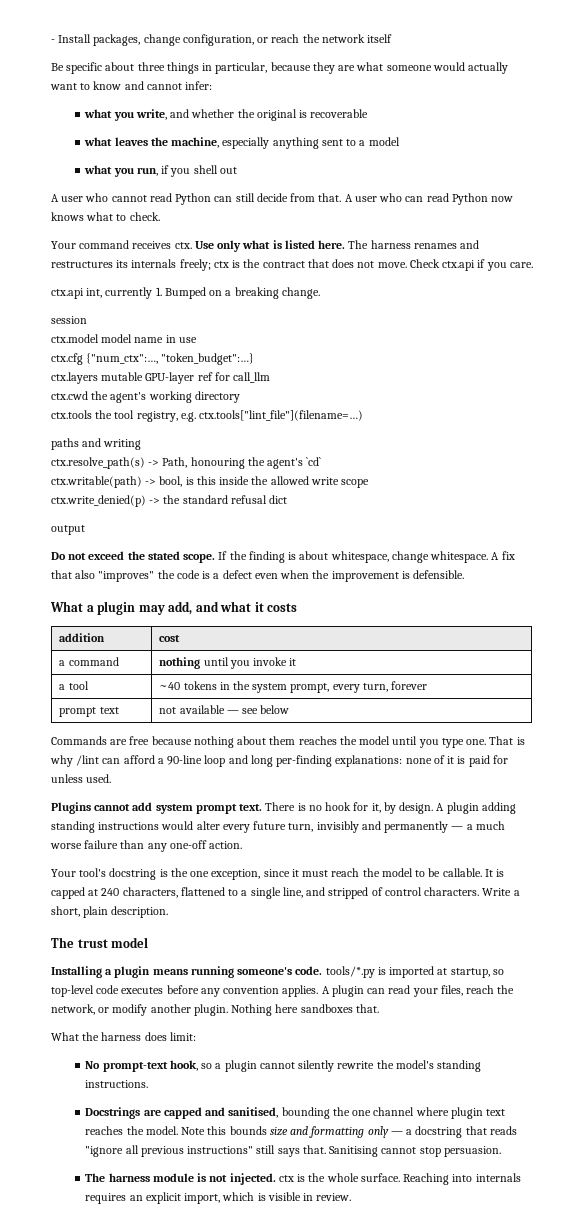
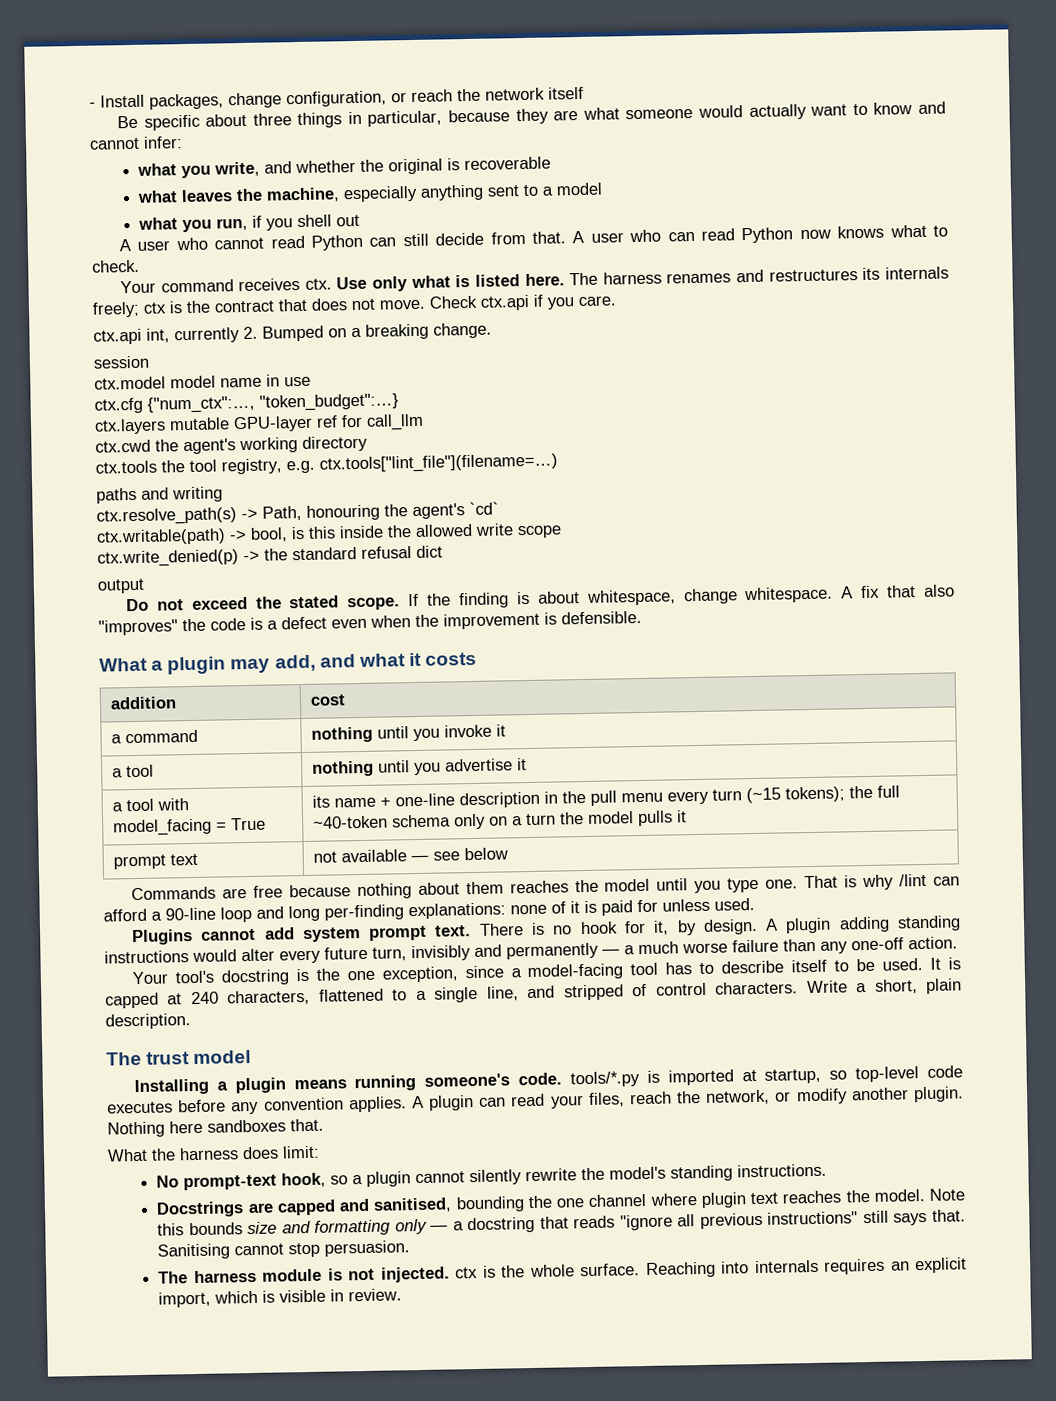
[155,287,162,296] 1. -> [243,326,258,340] 2.
[159,681,428,693] ~40 tokens in the system prompt, every turn, forever -> [312,758,528,777] [112,798,190,812] [113,817,267,837] [312,785,901,809] [313,810,688,830] nothing until you advertise it // a tool with model_facing = True | its name + one-line description in the pull menu every turn (~15 tokens); the full ~40-token schema only on a turn the model pulls it
[291,868,413,877] it must reach the model -> [510,959,828,981] a model-facing tool has to describe itself
[442,868,482,877] callable. -> [882,957,924,971] used.

